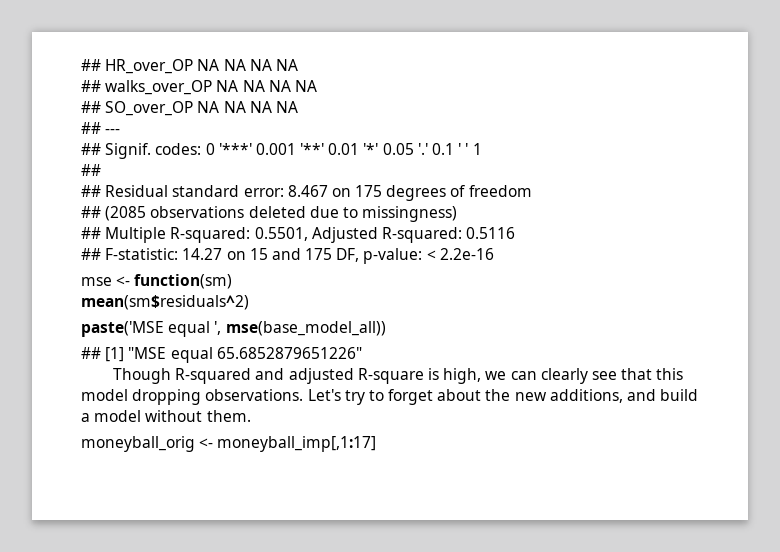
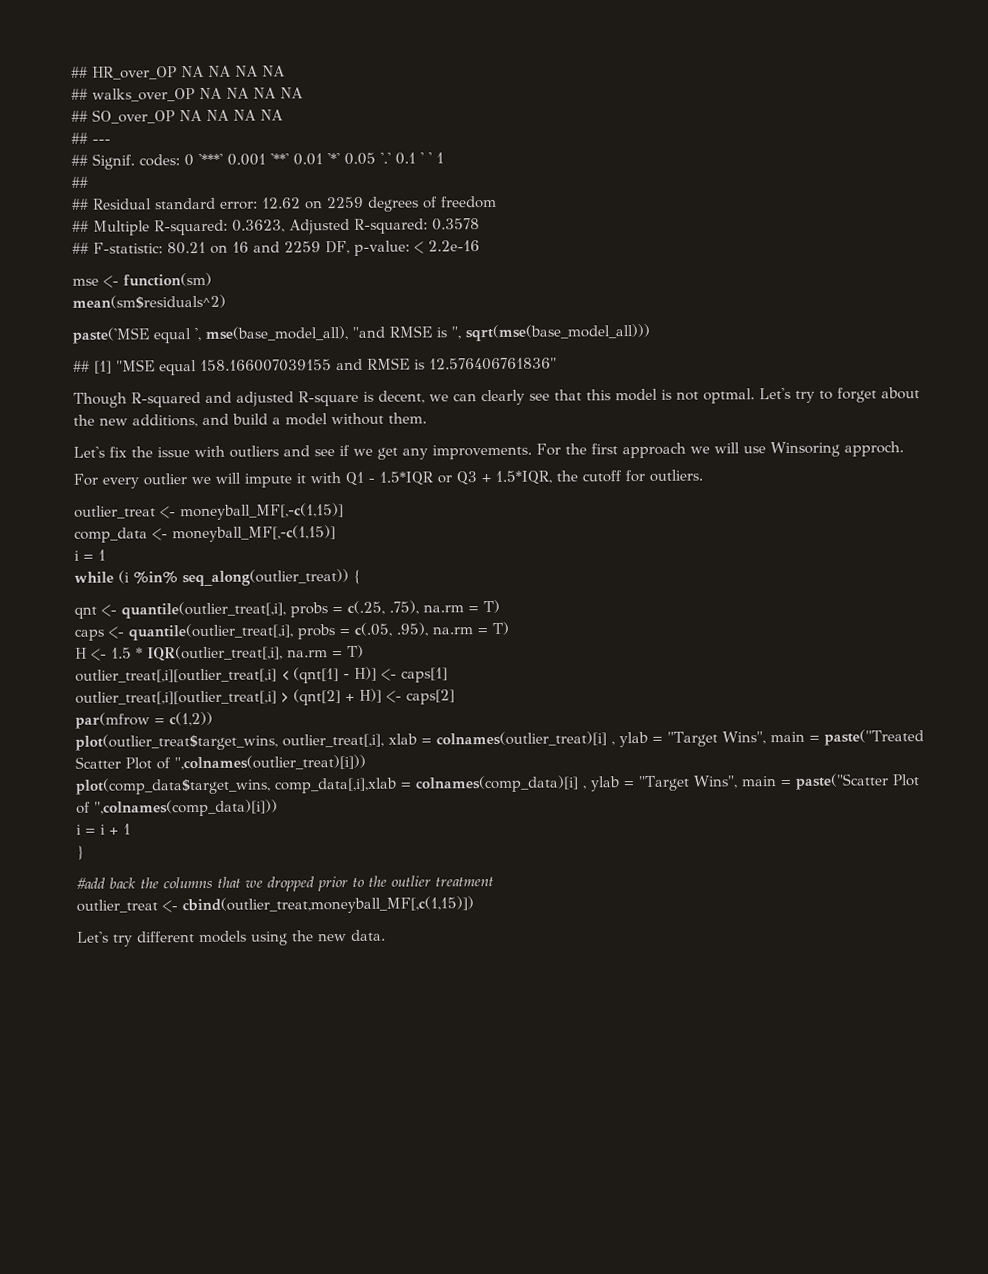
[287,185,383,197] 8.467 on 175 -> [262,196,364,210] 12.62 on 2259
[81,206,458,222] // ## (2085 observations deleted due to missingness) -> (497, 202) none
[254,227,308,241] 0.5501, -> [232,219,285,233] 0.3623,
[466,227,516,239] 0.5116 -> [432,218,480,231] 0.3578
[182,248,333,260] 14.27 on 15 and 175 -> [167,241,321,255] 80.21 on 16 and 2259
[225,321,386,336] mse(base_model_all)) -> [205,323,650,342] mse(base_model_all), "and RMSE is ", sqrt(mse(base_model_all)))
[216,347,362,359] 65.6852879651226" -> [200,357,557,372] 158.166007039155 and RMSE is 12.576406761836"
[443,368,482,384] high, -> [378,390,425,404] decent,
[132,389,304,405] dropping observations. -> [661,388,755,404] is not optmal.
[81,436,377,452] moneyball_orig <- moneyball_imp[,1:17] -> [73,441,904,460] [73,469,703,489] [74,503,344,521] [74,525,336,543] [74,549,106,561] [74,568,362,587] [74,599,500,619] [74,621,509,641] [75,644,364,662] [75,666,448,684] [75,688,455,706] [75,711,213,729] [75,729,924,751] [75,754,366,771] [75,773,920,795] [76,799,278,817] [76,823,131,835] [76,845,85,860] [76,875,494,892] [76,896,474,915] [76,929,386,947] Let's fix the issue with outliers and see if we get any improvements. For the first approach we will use Winsoring approch. // For every outlier we will impute it with Q1 - 1.5*IQR or Q3 + 1.5*IQR, the cutoff for outliers. // outlier_treat <- moneyball_MF[,-c(1,15)] // comp_data <- moneyball_MF[,-c(1,15)] // i = 1 // while (i %in% seq_along(outlier_treat)) { // qnt <- quantile(outlier_treat[,i], probs = c(.25, .75), na.rm = T) // caps <- quantile(outlier_treat[,i], probs = c(.05, .95), na.rm = T) // H <- 1.5 * IQR(outlier_treat[,i], na.rm = T) // outlier_treat[,i][outlier_treat[,i] < (qnt[1] - H)] <- caps[1] // outlier_treat[,i][outlier_treat[,i] > (qnt[2] + H)] <- caps[2] // par(mfrow = c(1,2)) // plot(outlier_treat$target_wins, outlier_treat[,i], xlab = colnames(outlier_treat)[i] , ylab = "Target Wins", main = paste("Treated Scatter Plot of ",colnames(outlier_treat)[i])) // plot(comp_data$target_wins, comp_data[,i],xlab = colnames(comp_data)[i] , ylab = "Target Wins", main = paste("Scatter Plot of ",colnames(comp_data)[i])) // i = i + 1 // } // #add back the columns that we dropped prior to the outlier treatment // outlier_treat <- cbind(outlier_treat,moneyball_MF[,c(1,15)]) // Let's try different models using the new data.

